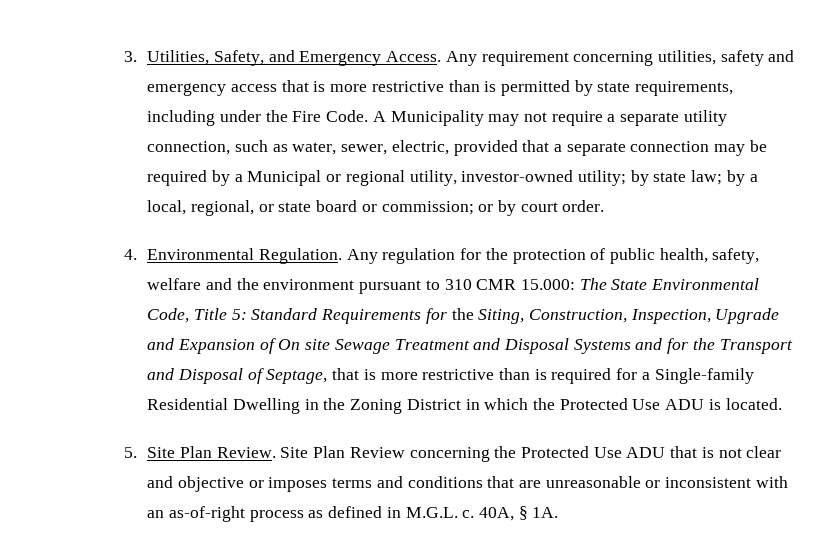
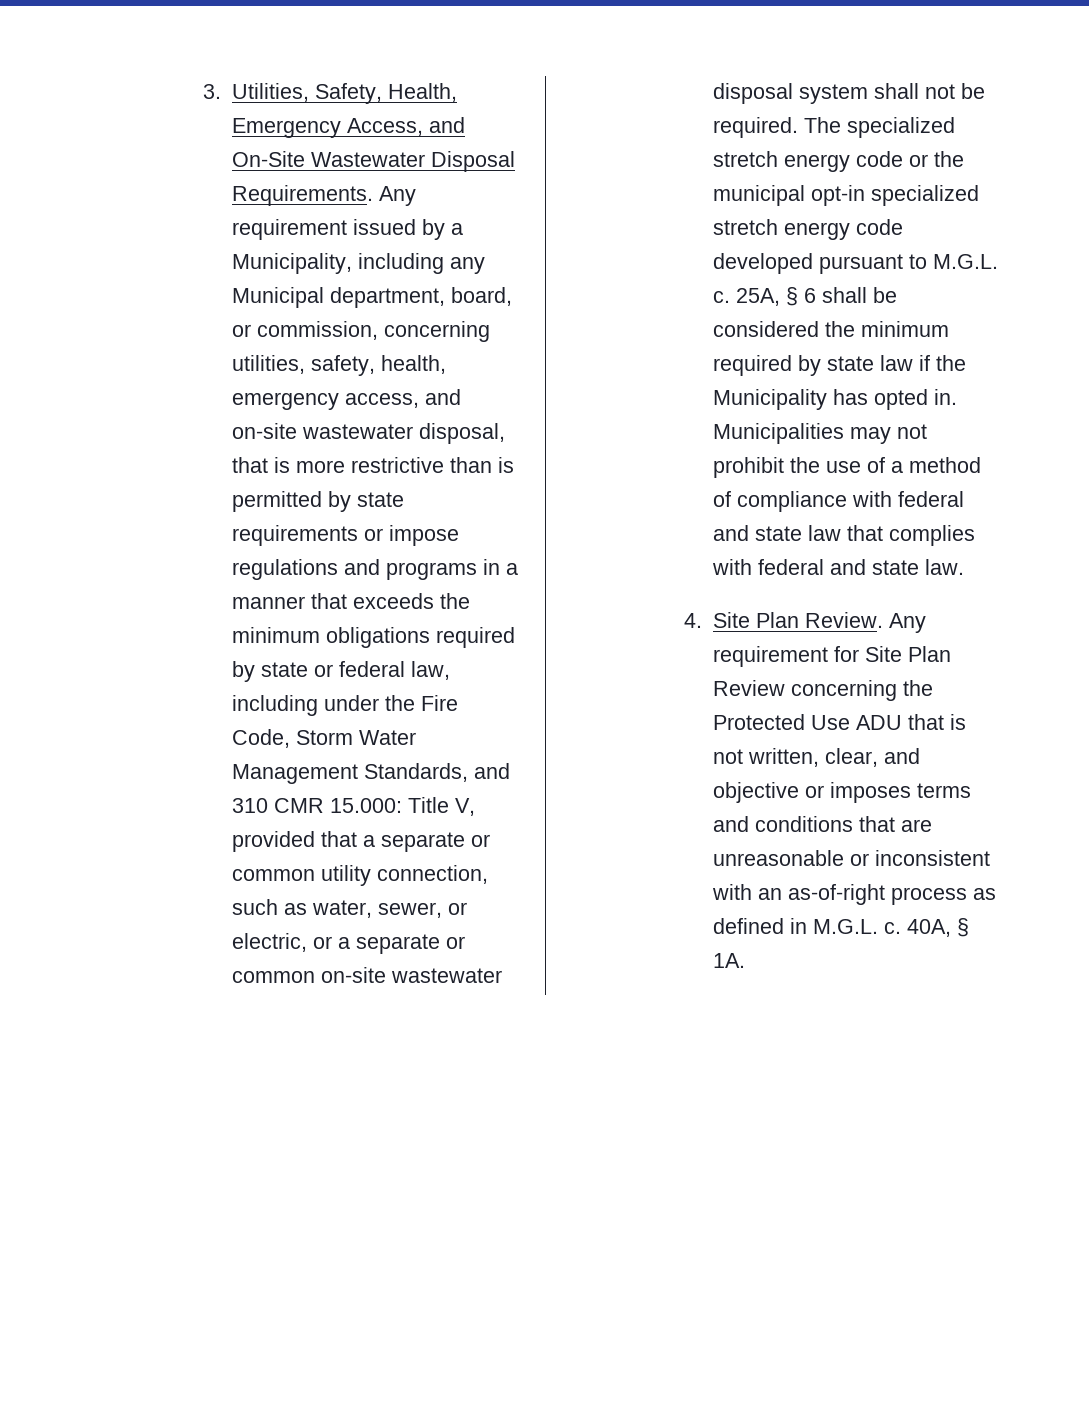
[268,50,795,66] [147,83,277,96] and Emergency Access. Any requirement concerning utilities, safety and emergency access -> [388,83,458,102] [232,117,466,138] [232,151,516,172] [232,185,417,206] [232,219,464,240] [232,253,486,274] [232,287,513,308] [232,321,491,342] [232,355,447,376] [232,389,462,410] [232,423,506,444] Health, Emergency Access, and On-Site Wastewater Disposal Requirements. Any requirement issued by a Municipality, including any Municipal department, board, or commission, concerning utilities, safety, health, emergency access, and on-site wastewater disposal,
[635,81,734,96] [147,110,680,126] requirements, including under the Fire Code. A Municipality may not require a separate -> [232,525,460,546] [232,559,519,580] [232,593,471,609] [232,627,516,648] [232,661,451,682] [232,695,459,716] [232,729,417,748] [232,763,511,784] [232,797,476,816] [232,831,491,852] [232,869,316,881] requirements or impose regulations and programs in a manner that exceeds the minimum obligations required by state or federal law, including under the Fire Code, Storm Water Management Standards, and 310 CMR 15.000: Title V, provided that a separate or common
[391,140,767,156] [147,170,758,186] [147,200,605,216] [124,248,760,264] [147,278,760,294] [147,308,780,324] [147,338,793,354] [147,368,754,384] [147,398,782,414] [124,446,276,458] electric, provided that a separate connection may be required by a Municipal or regional utility, investor-owned utility; by state law; by a local, regional, or state board or commission; or by court order. // 4. Environmental Regulation. Any regulation for the protection of public health, safety, welfare and the environment pursuant to 310 CMR 15.000: The State Environmental Code, Title 5: Standard Requirements for the Siting, Construction, Inspection, Upgrade and Expansion of On site Sewage Treatment and Disposal Systems and for the Transport and Disposal of Septage, that is more restrictive than is required for a Single-family Residential Dwelling in the Zoning District in which the Protected Use ADU is located. // 5. Site Plan Review. -> [448,902,468,915] [232,933,466,954] [232,967,503,983] [713,83,986,104] [713,117,956,138] [713,151,965,172] [713,185,980,206] [713,219,904,240] [713,253,999,274] [713,287,898,306] [713,321,950,337] [713,355,967,376] [713,389,958,410] [713,423,928,444] [713,457,982,478] [713,491,965,512] [713,525,976,546] [712,559,965,575] [684,612,927,633] [713,646,860,667] or electric, or a separate or common on-site wastewater disposal system shall not be required. The specialized stretch energy code or the municipal opt-in specialized stretch energy code developed pursuant to M.G.L. c. 25A, § 6 shall be considered the minimum required by state law if the Municipality has opted in. Municipalities may not prohibit the use of a method of compliance with federal and state law that complies with federal and state law. // 4. Site Plan Review. Any requirement for
[746,446,782,458] clear -> [748,748,879,767] written, clear,

